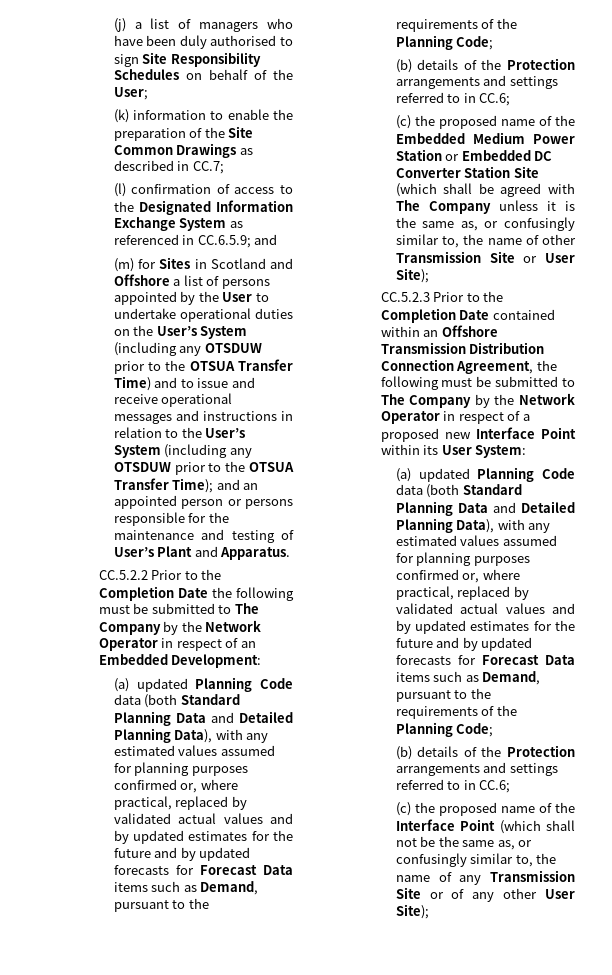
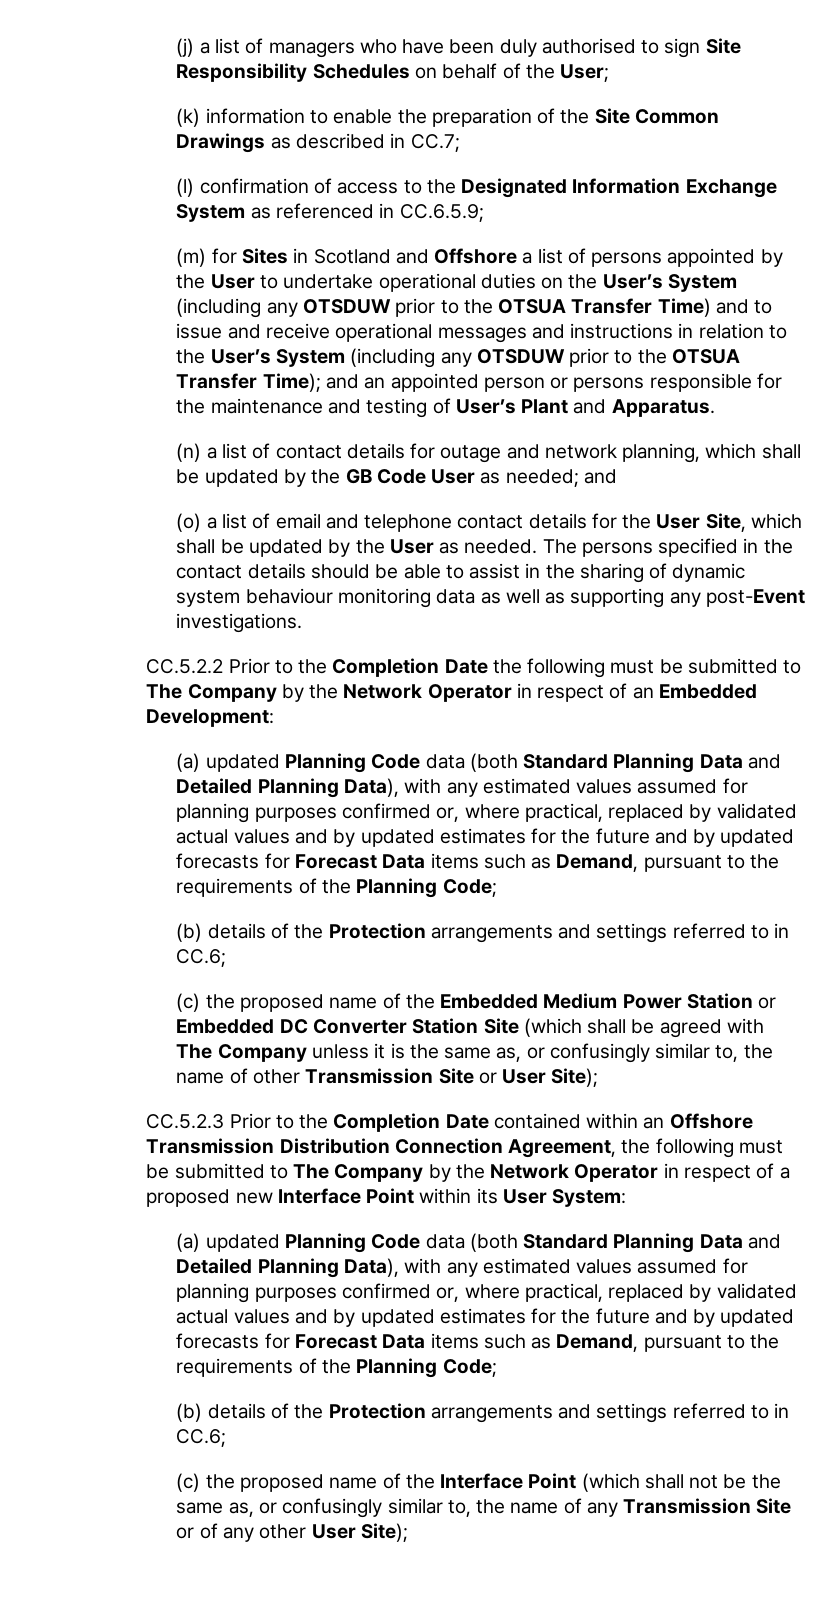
[254,234,278,245] and -> (484, 213) none
(291, 553) none -> [176,443,801,463] [176,469,617,487] [176,513,802,532] [176,538,793,557] [176,563,746,583] [176,588,805,608] [176,613,303,633] // (n) a list of contact details for outage and network planning, which shall be updated by the GB Code User as needed; and // (o) a list of email and telephone contact details for the User Site, which shall be updated by the User as needed. The persons specified in the contact details should be able to assist in the sharing of dynamic system behaviour monitoring data as well as supporting any post-Event investigations.

